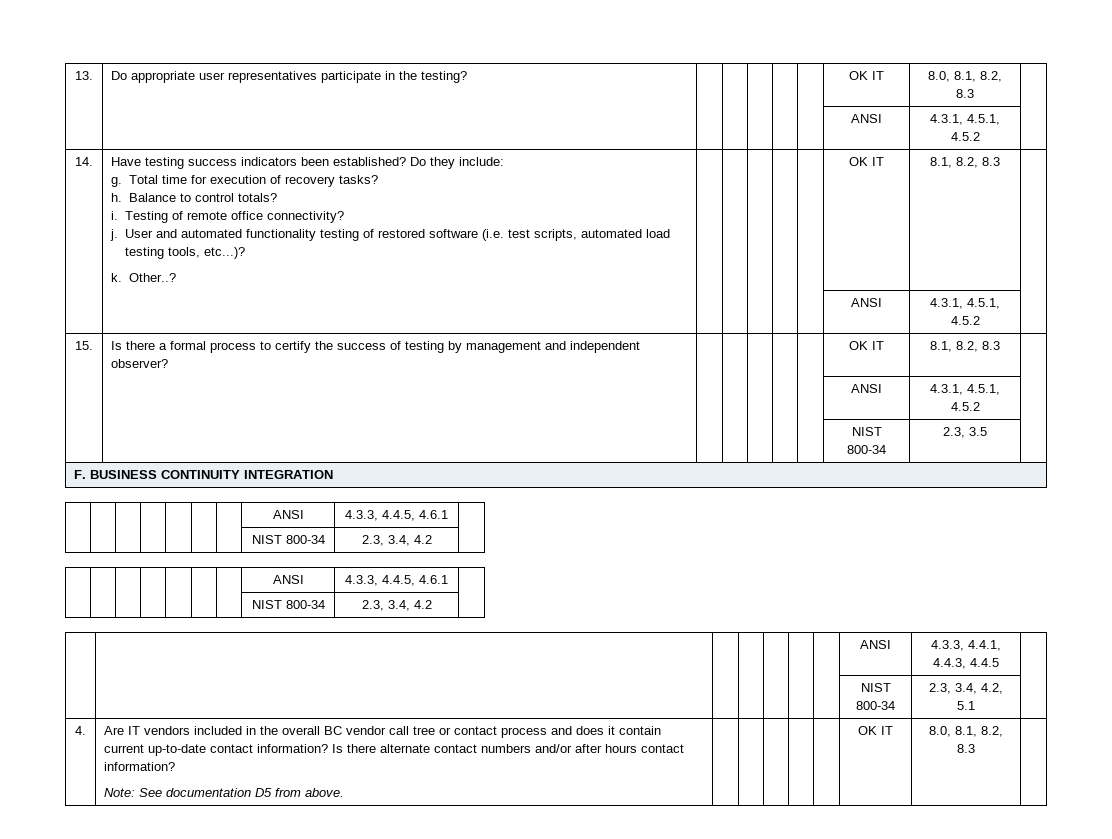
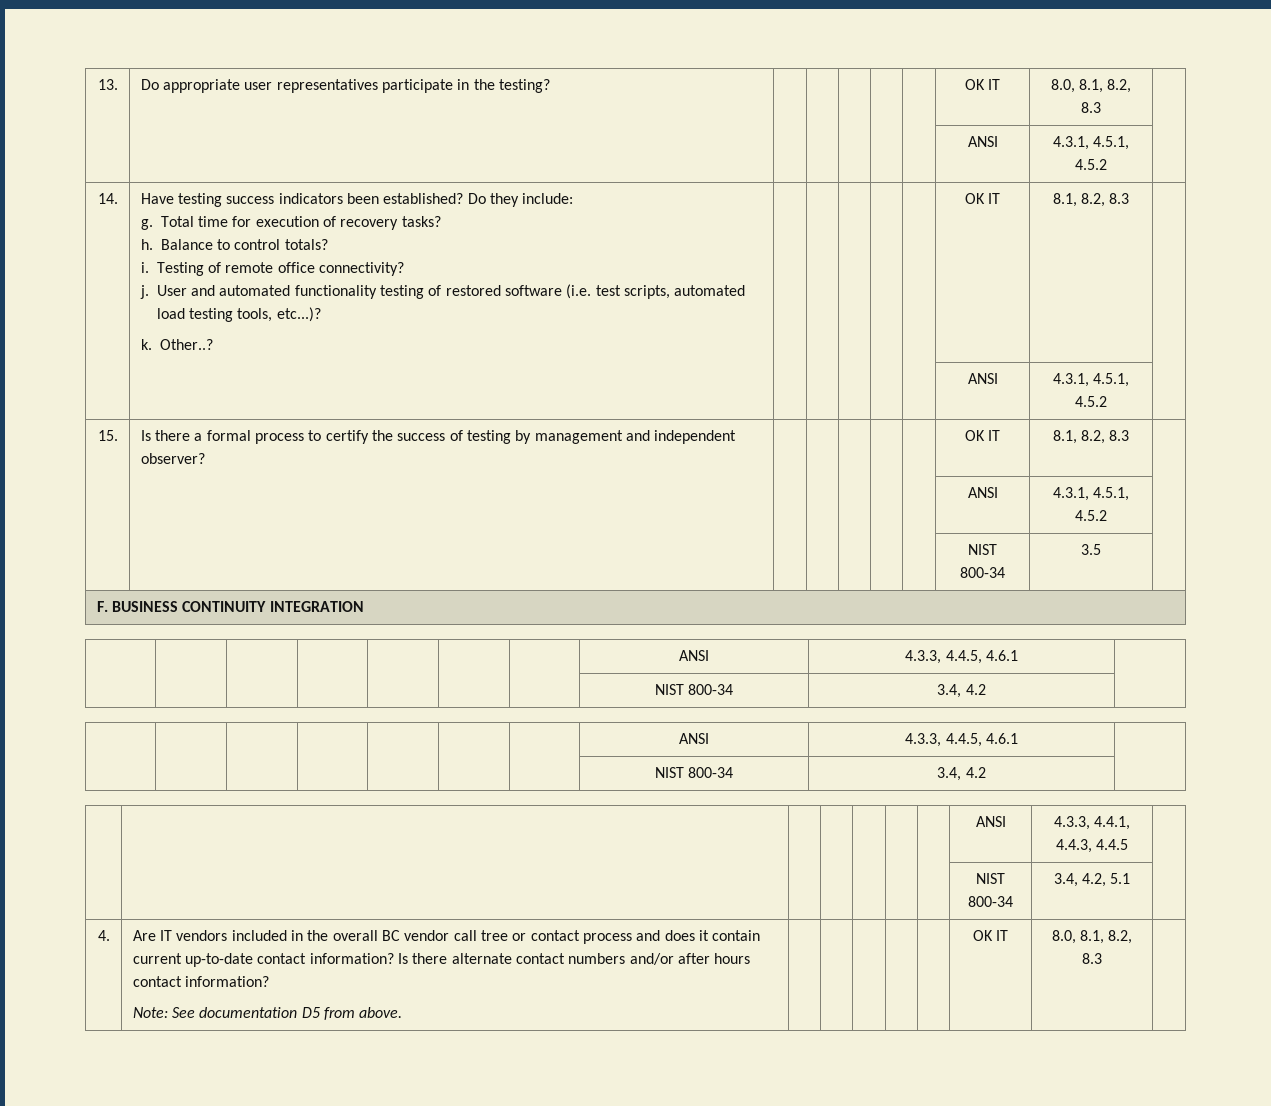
[943,427,965,438] 2.3, -> (1005, 572) none
[361,535,384,546] 2.3, -> (734, 689) none
[361,600,384,611] 2.3, -> (734, 772) none
[929,683,951,694] 2.3, -> (1013, 901) none

